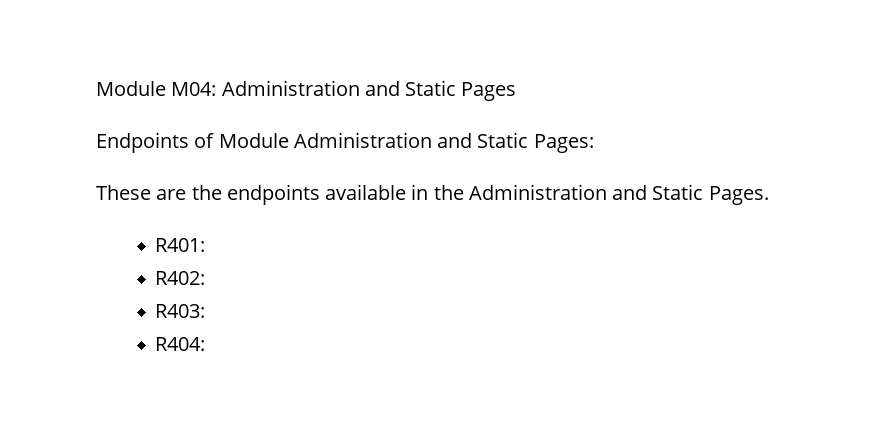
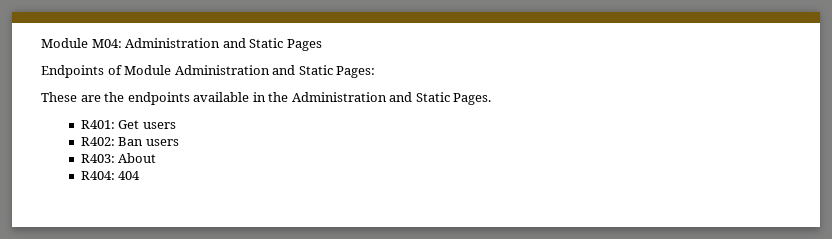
(206, 245) none -> [118,120,176,129] Get users
(206, 278) none -> [118,137,179,146] Ban users
(206, 311) none -> [118,153,157,163] About
(206, 344) none -> [118,171,141,180] 404

